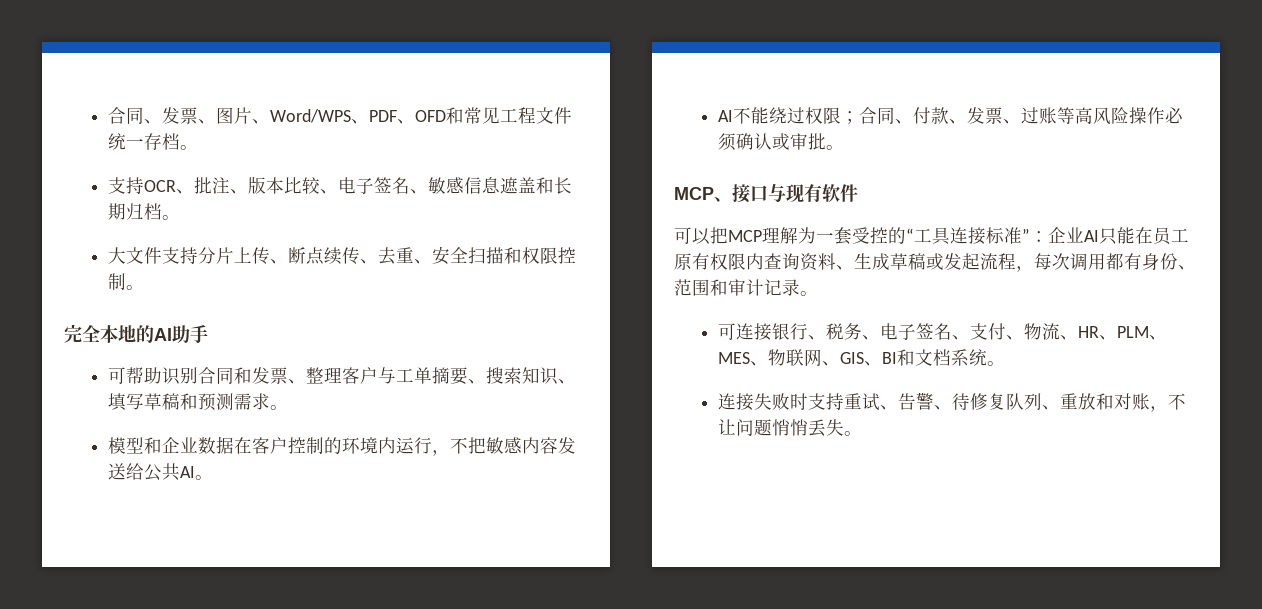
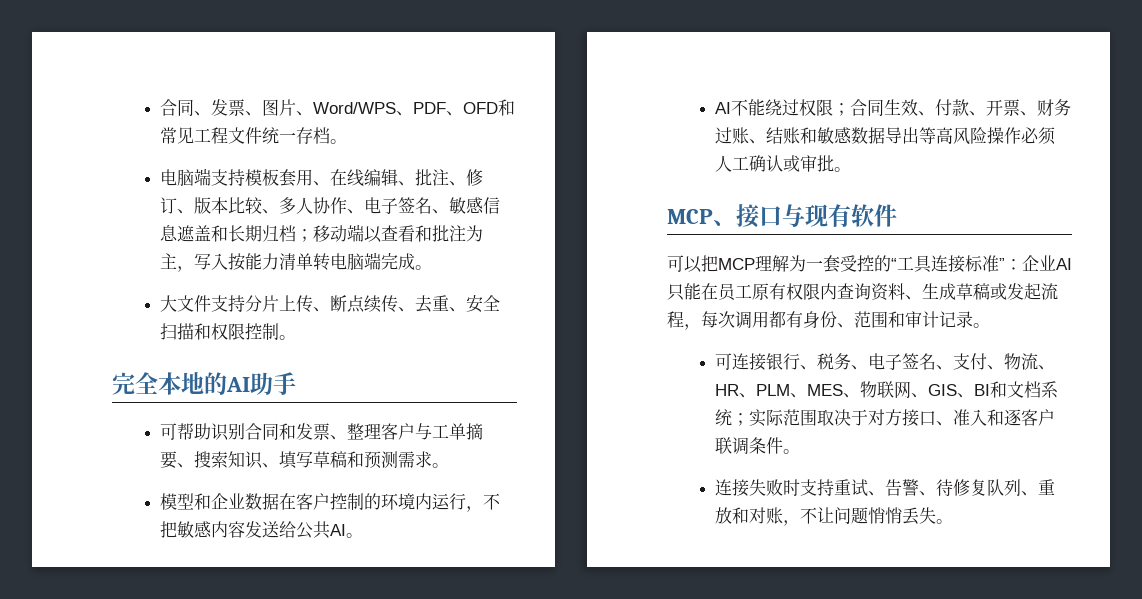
[107,177,176,194] 支持OCR -> [160,168,399,187] 电脑端支持模板套用、在线编辑
(248, 191) none -> [466,169,484,186] [160,197,195,214] 修订、
(338, 191) none -> [279,197,365,214] 多人协作、
(162, 211) none -> [296,224,484,243] [160,252,416,272] ；移动端以查看和批注为主，写入按能力清单转电脑端完成
(895, 115) none -> [884,99,919,116] 生效
[966,107,1057,124] 发票、过账 -> [986,99,1072,116] [715,127,920,144] 开票、财务过账、结账和敏感数据导出
(736, 142) none -> [715,155,750,172] 人工
(987, 357) none -> [732,409,1056,427] [715,437,784,455] ；实际范围取决于对方接口、准入和逐客户联调条件

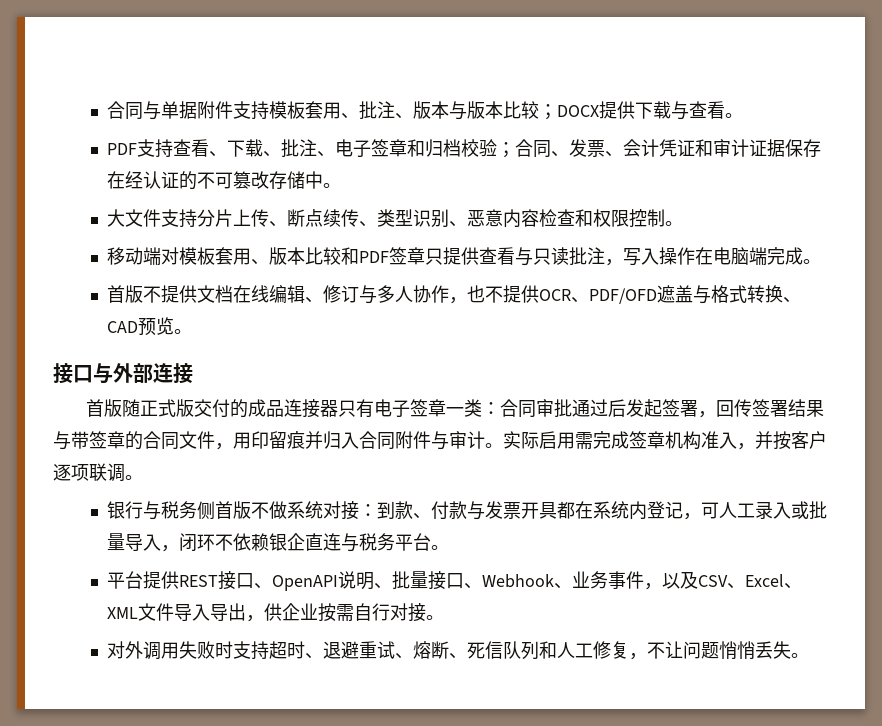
[160,99,516,116] [160,127,348,144] [160,168,484,187] [160,197,501,214] [160,224,484,243] [160,252,416,272] 合同、发票、图片、Word/WPS、PDF、OFD和常见工程文件统一存档。 // 电脑端支持模板套用、在线编辑、批注、修订、版本比较、多人协作、电子签名、敏感信息遮盖和长期归档；移动端以查看和批注为主，写入按能力清单转电脑端完成 -> [107,101,744,120] [107,139,822,158] [107,171,324,190] 合同与单据附件支持模板套用、批注、版本与版本比较；DOCX提供下载与查看。 // PDF支持查看、下载、批注、电子签章和归档校验；合同、发票、会计凭证和审计证据保存在经认证的不可篡改存储中
[415,295,501,313] [160,323,297,340] [112,372,296,395] [160,423,484,441] [160,451,450,469] [160,493,501,512] [160,521,364,539] [715,99,1072,116] [715,127,1057,145] [715,155,852,172] [667,204,897,228] [667,255,1072,273] [667,283,1058,301] [667,311,990,330] [715,353,1056,371] [715,381,1059,399] [715,409,1056,427] [715,437,801,455] [715,479,750,497] 去重、安全扫描和权限控制。 // 完全本地的AI助手 // 可帮助识别合同和发票、整理客户与工单摘要、搜索知识、填写草稿和预测需求。 // 模型和企业数据在客户控制的环境内运行，不把敏感内容发送给公共AI。 // AI不能绕过权限；合同生效、付款、开票、财务过账、结账和敏感数据导出等高风险操作必须人工确认或审批。 // MCP、接口与现有软件 // 可以把MCP理解为一套受控的“工具连接标准”：企业AI只能在员工原有权限内查询资料、生成草稿或发起流程，每次调用都有身份、范围和审计记录。 // 可连接银行、税务、电子签名、支付、物流、HR、PLM、MES、物联网、GIS、BI和文档系统；实际范围取决于对方接口、准入和逐客户联调条件。 // 连接 -> [377,209,684,228] [107,247,822,266] [107,285,802,304] [107,317,193,336] [53,363,193,384] [85,399,824,418] [53,431,827,450] [53,463,143,482] [107,501,828,520] [107,533,450,552] [107,571,803,591] [107,603,445,622] [107,641,180,660] 类型识别、恶意内容检查和权限控制。 // 移动端对模板套用、版本比较和PDF签章只提供查看与只读批注，写入操作在电脑端完成。 // 首版不提供文档在线编辑、修订与多人协作，也不提供OCR、PDF/OFD遮盖与格式转换、CAD预览。 // 接口与外部连接 // 首版随正式版交付的成品连接器只有电子签章一类：合同审批通过后发起签署，回传签署结果与带签章的合同文件，用印留痕并归入合同附件与审计。实际启用需完成签章机构准入，并按客户逐项联调。 // 银行与税务侧首版不做系统对接：到款、付款与发票开具都在系统内登记，可人工录入或批量导入，闭环不依赖银企直连与税务平台。 // 平台提供REST接口、OpenAPI说明、批量接口、Webhook、业务事件，以及CSV、Excel、XML文件导入导出，供企业按需自行对接。 // 对外调用
[834,479,1056,497] [715,507,784,524] 重试、告警、待修复队列、重放和对账 -> [269,641,630,660] 超时、退避重试、熔断、死信队列和人工修复

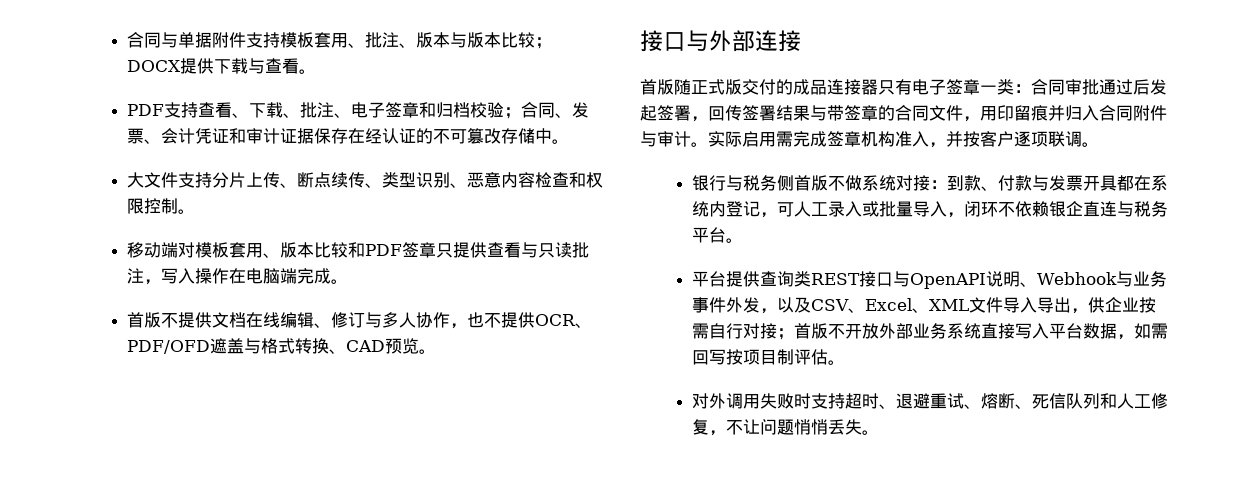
(180, 580) none -> [760,271,812,287] 查询类
[254,583,273,589] 、 -> [893,271,911,287] 与
[392,571,573,590] 批量接口、Webhook、 -> [1037,271,1134,287] Webhook与
(645, 580) none -> [726,297,761,313] 外发
(427, 612) none -> [777,323,1169,340] [692,349,829,365] ；首版不开放外部业务系统直接写入平台数据，如需回写按项目制评估

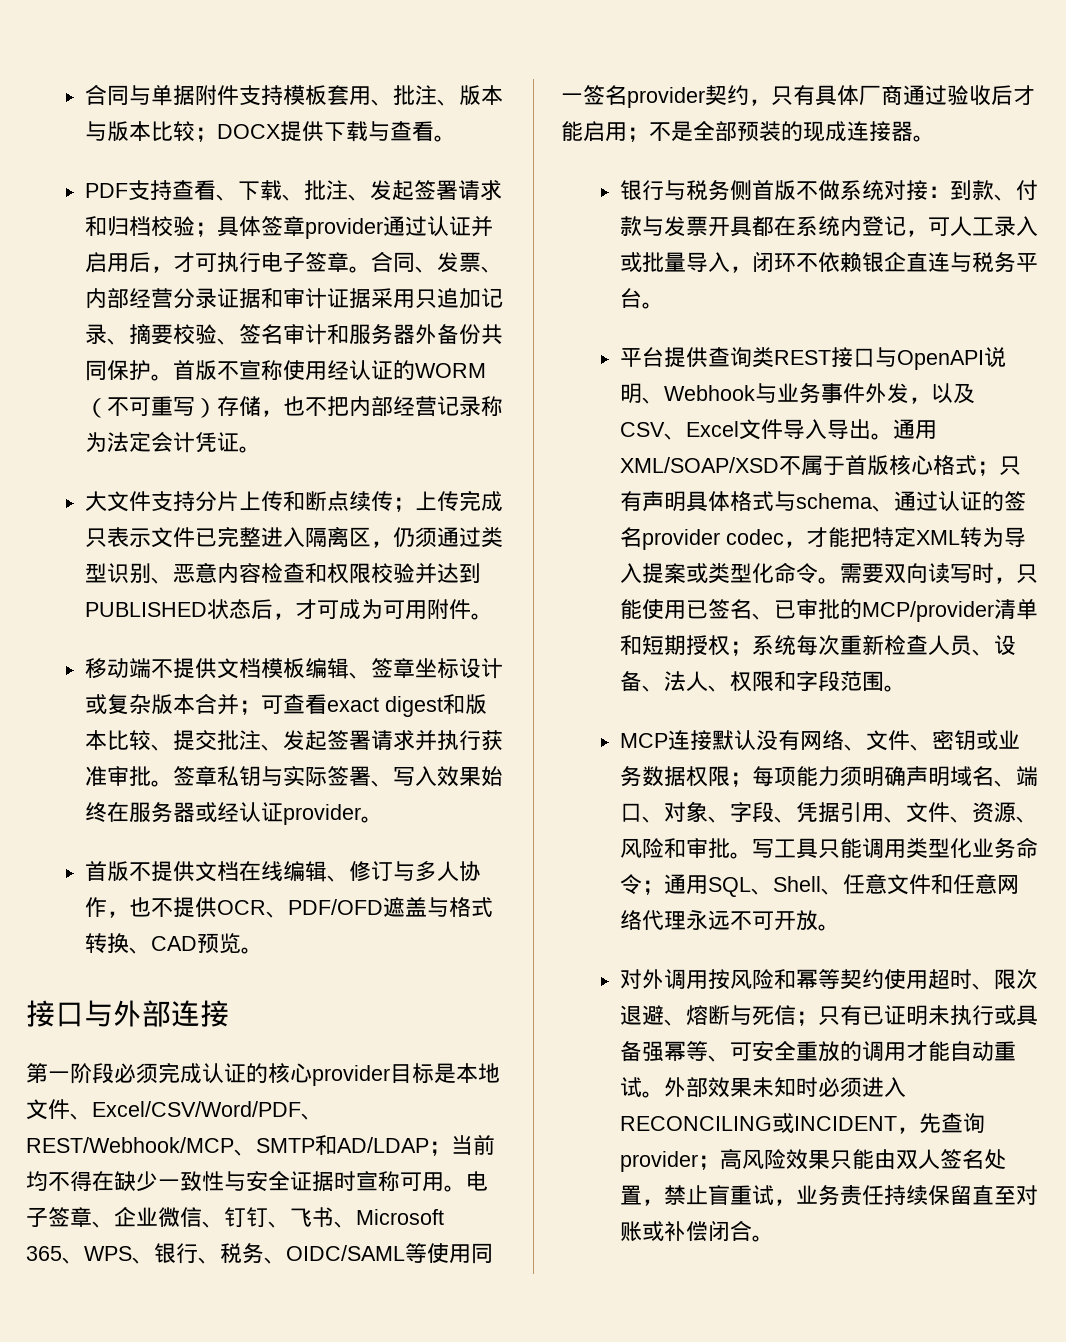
[351,102,590,119] [127,128,553,144] 电子签章和归档校验；合同、发票、会计凭证和审计证据保存在经认证的不可篡改存储中 -> [370,180,503,201] [85,216,494,239] [85,251,504,273] [85,288,504,309] [85,324,504,345] [85,360,487,381] [85,396,504,418] [85,432,240,453] 发起签署请求和归档校验；具体签章provider通过认证并启用后，才可执行电子签章。合同、发票、内部经营分录证据和审计证据采用只追加记录、摘要校验、签名审计和服务器外备份共同保护。首版不宣称使用经认证的WORM（不可重写）存储，也不把内部经营记录称为法定会计凭证
[280,183,298,188] 、 -> [283,491,306,511] 和
[365,183,383,188] 、 -> [393,490,504,512] [85,526,482,548] ；上传完成只表示文件已完整进入隔离区，仍须通过
[144,198,196,214] [127,242,590,258] [127,268,332,285] 控制。 // 移动端对模板套用、版本比较和PDF签章只提供查看与只读批注，写入操作在电脑端完成 -> [371,563,482,584] [85,599,494,620] [85,658,504,679] [85,693,488,717] [85,730,504,751] [85,766,504,787] [85,802,362,825] 校验并达到PUBLISHED状态后，才可成为可用附件。 // 移动端不提供文档模板编辑、签章坐标设计或复杂版本合并；可查看exact digest和版本比较、提交批注、发起签署请求并执行获准审批。签章私钥与实际签署、写入效果始终在服务器或经认证provider
[640,79,1167,95] [640,105,1167,122] [640,131,1082,148] 首版随正式版交付的成品连接器只有电子签章一类：合同审批通过后发起签署，回传签署结果与带签章的合同文件，用印留痕并归入合同附件与审计。实际启用需完成签章机构准入，并按客户逐项联调 -> [26,1062,500,1086] [26,1099,323,1120] [26,1134,495,1156] [26,1171,488,1192] [26,1207,444,1228] [26,1243,493,1264] [561,85,1035,108] [561,121,913,142] 第一阶段必须完成认证的核心provider目标是本地文件、Excel/CSV/Word/PDF、REST/Webhook/MCP、SMTP和AD/LDAP；当前均不得在缺少一致性与安全证据时宣称可用。电子签章、企业微信、钉钉、飞书、Microsoft 365、WPS、银行、税务、OIDC/SAML等使用同一签名provider契约，只有具体厂商通过验收后才能启用；不是全部预装的现成连接器
[912,299,970,313] 、XML -> (740, 429) none
[1071,297,1157,314] [692,323,1169,340] [692,349,846,365] [692,393,1169,409] [692,419,863,436] ，供企业按需自行对接；首版不开放外部业务系统直接写入平台数据，如需回写按项目制评估。 // 对外调用失败时支持超时、退避重试、熔断、死信队列和人工修复，不让问题悄悄丢失 -> [871,419,938,440] [620,455,1022,476] [620,491,1027,512] [620,527,1027,550] [620,562,1039,584] [620,599,1039,622] [620,635,1017,656] [620,671,907,692] [620,730,1021,751] [620,766,1039,787] [620,801,1039,823] [620,837,1039,859] [620,873,1020,897] [620,910,841,931] [620,969,1039,990] [620,1005,1039,1026] [620,1041,1017,1062] [620,1077,907,1098] [620,1113,986,1134] [620,1149,1007,1172] [620,1185,1039,1206] [620,1220,753,1242] 。通用XML/SOAP/XSD不属于首版核心格式；只有声明具体格式与schema、通过认证的签名provider codec，才能把特定XML转为导入提案或类型化命令。需要双向读写时，只能使用已签名、已审批的MCP/provider清单和短期授权；系统每次重新检查人员、设备、法人、权限和字段范围。 // MCP连接默认没有网络、文件、密钥或业务数据权限；每项能力须明确声明域名、端口、对象、字段、凭据引用、文件、资源、风险和审批。写工具只能调用类型化业务命令；通用SQL、Shell、任意文件和任意网络代理永远不可开放。 // 对外调用按风险和幂等契约使用超时、限次退避、熔断与死信；只有已证明未执行或具备强幂等、可安全重放的调用才能自动重试。外部效果未知时必须进入RECONCILING或INCIDENT，先查询provider；高风险效果只能由双人签名处置，禁止盲重试，业务责任持续保留直至对账或补偿闭合

